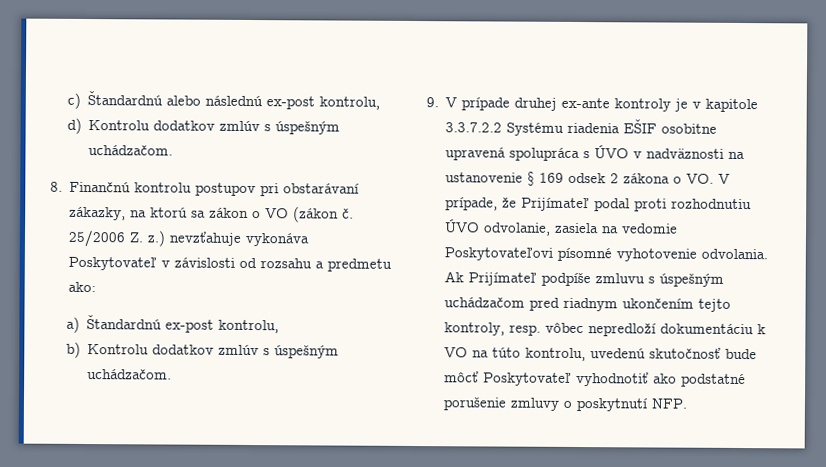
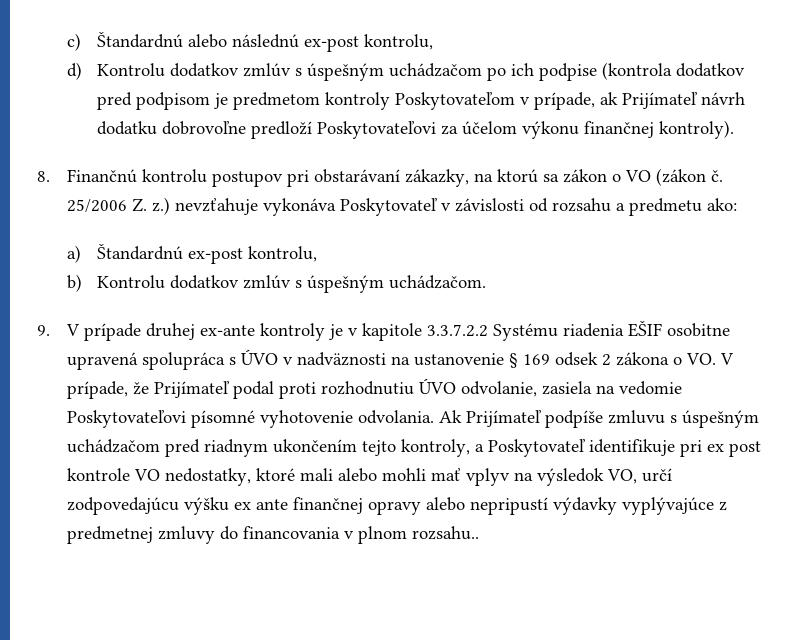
[88,145,174,156] uchádzačom. -> [389,62,746,81] [97,92,746,110] [97,120,735,139] uchádzačom po ich podpise (kontrola dodatkov pred podpisom je predmetom kontroly Poskytovateľom v prípade, ak Prijímateľ návrh dodatku dobrovoľne predloží Poskytovateľovi za účelom výkonu finančnej kontroly).
[509,321,767,337] [444,347,758,362] [444,371,747,388] [443,397,688,412] resp. vôbec nepredloží dokumentáciu k VO na túto kontrolu, uvedenú skutočnosť bude môcť Poskytovateľ vyhodnotiť ako podstatné porušenie zmluvy o poskytnutí NFP. -> [475,439,762,457] [67,468,673,486] [67,497,728,515] [67,526,480,544] a Poskytovateľ identifikuje pri ex post kontrole VO nedostatky, ktoré mali alebo mohli mať vplyv na výsledok VO, určí zodpovedajúcu výšku ex ante finančnej opravy alebo nepripustí výdavky vyplývajúce z predmetnej zmluvy do financovania v plnom rozsahu..

